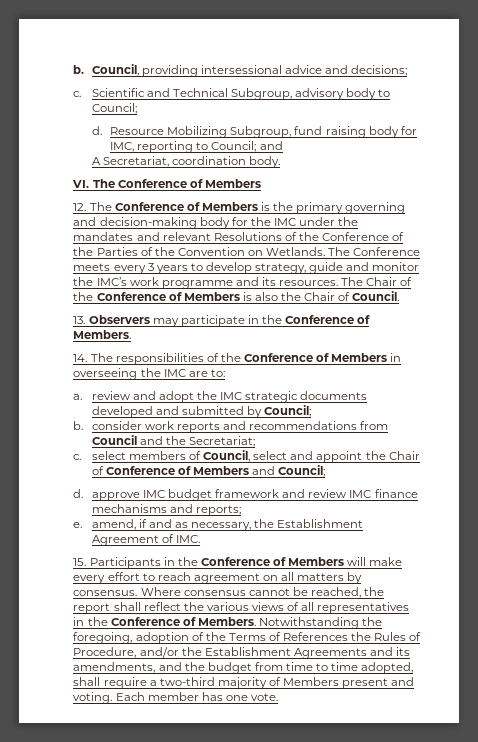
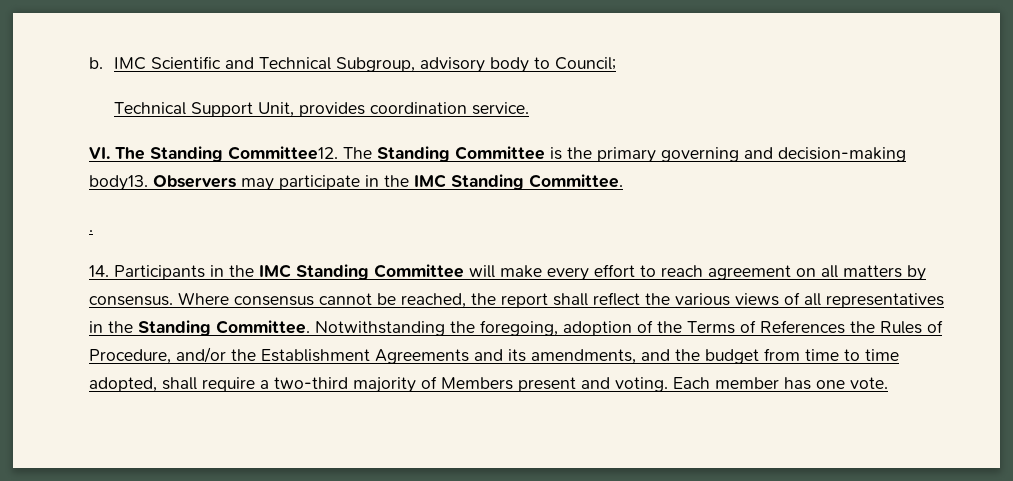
[73,64,408,77] [73,91,82,97] b. Council, providing intersessional advice and decisions; // c. -> [89,57,147,70] b. IMC
[91,126,417,138] [110,141,283,153] [91,156,281,168] [72,179,261,188] [73,202,258,211] d. Resource Mobilizing Subgroup, fund raising body for IMC, reporting to Council; and // A Secretariat, coordination body. // VI. The Conference of Members // 12. The Conference of Members -> [114,102,530,117] [89,146,546,162] Technical Support Unit, provides coordination service. // VI. The Standing Committee12. The Standing Committee
[199,217,359,229] [73,232,405,241] [73,247,421,256] [73,262,420,274] [73,277,413,289] [73,291,400,301] [73,316,86,324] body for the IMC under the mandates and relevant Resolutions of the Conference of the Parties of the Convention on Wetlands. The Conference meets every 3 years to develop strategy, guide and monitor the IMC’s work programme and its resources. The Chair of the Conference of Members is also the Chair of Council. // 13. -> [89,175,149,191] body13.
[285,315,371,324] [73,330,132,339] [73,353,402,365] [73,368,225,380] [73,391,368,403] [91,405,312,418] [73,421,389,433] [91,435,256,447] [73,450,420,463] [91,465,326,477] [73,489,418,501] [91,504,241,516] [73,519,364,531] [91,534,200,546] [73,557,345,569] Conference of Members. // 14. The responsibilities of the Conference of Members in overseeing the IMC are to: // a. review and adopt the IMC strategic documents developed and submitted by Council; // b. consider work reports and recommendations from Council and the Secretariat; // c. select members of Council, select and appoint the Chair of Conference of Members and Council; // d. approve IMC budget framework and review IMC finance mechanisms and reports; // e. amend, if and as necessary, the Establishment Agreement of IMC. // 15. Participants in the Conference of Members -> [414,174,624,190] [89,230,94,232] [89,264,465,280] IMC Standing Committee. // . // 14. Participants in the IMC Standing Committee
[110,617,256,626] Conference of Members. -> [138,320,311,336] Standing Committee.

